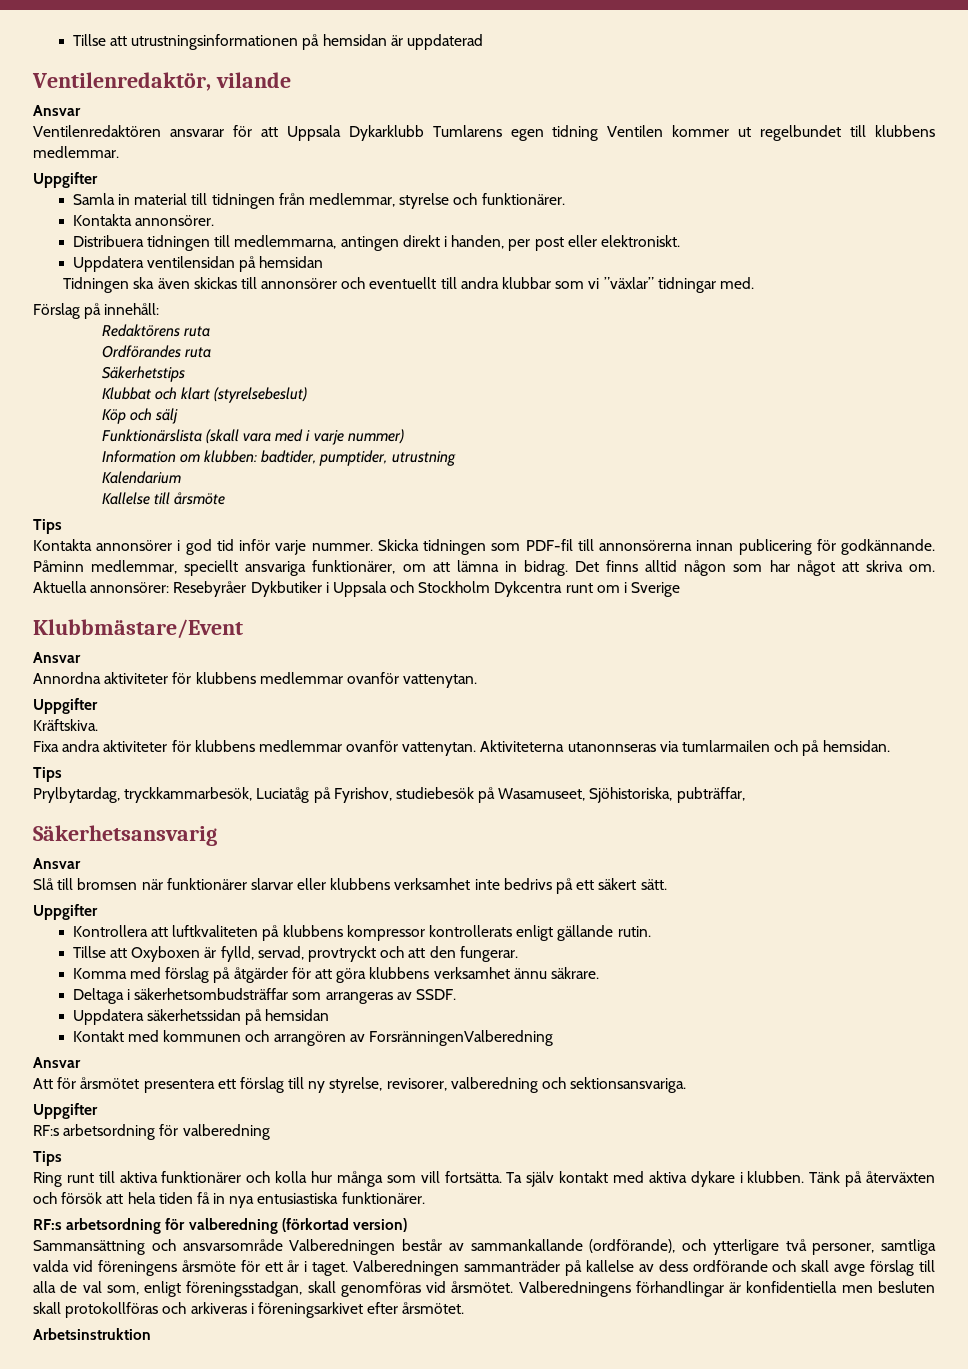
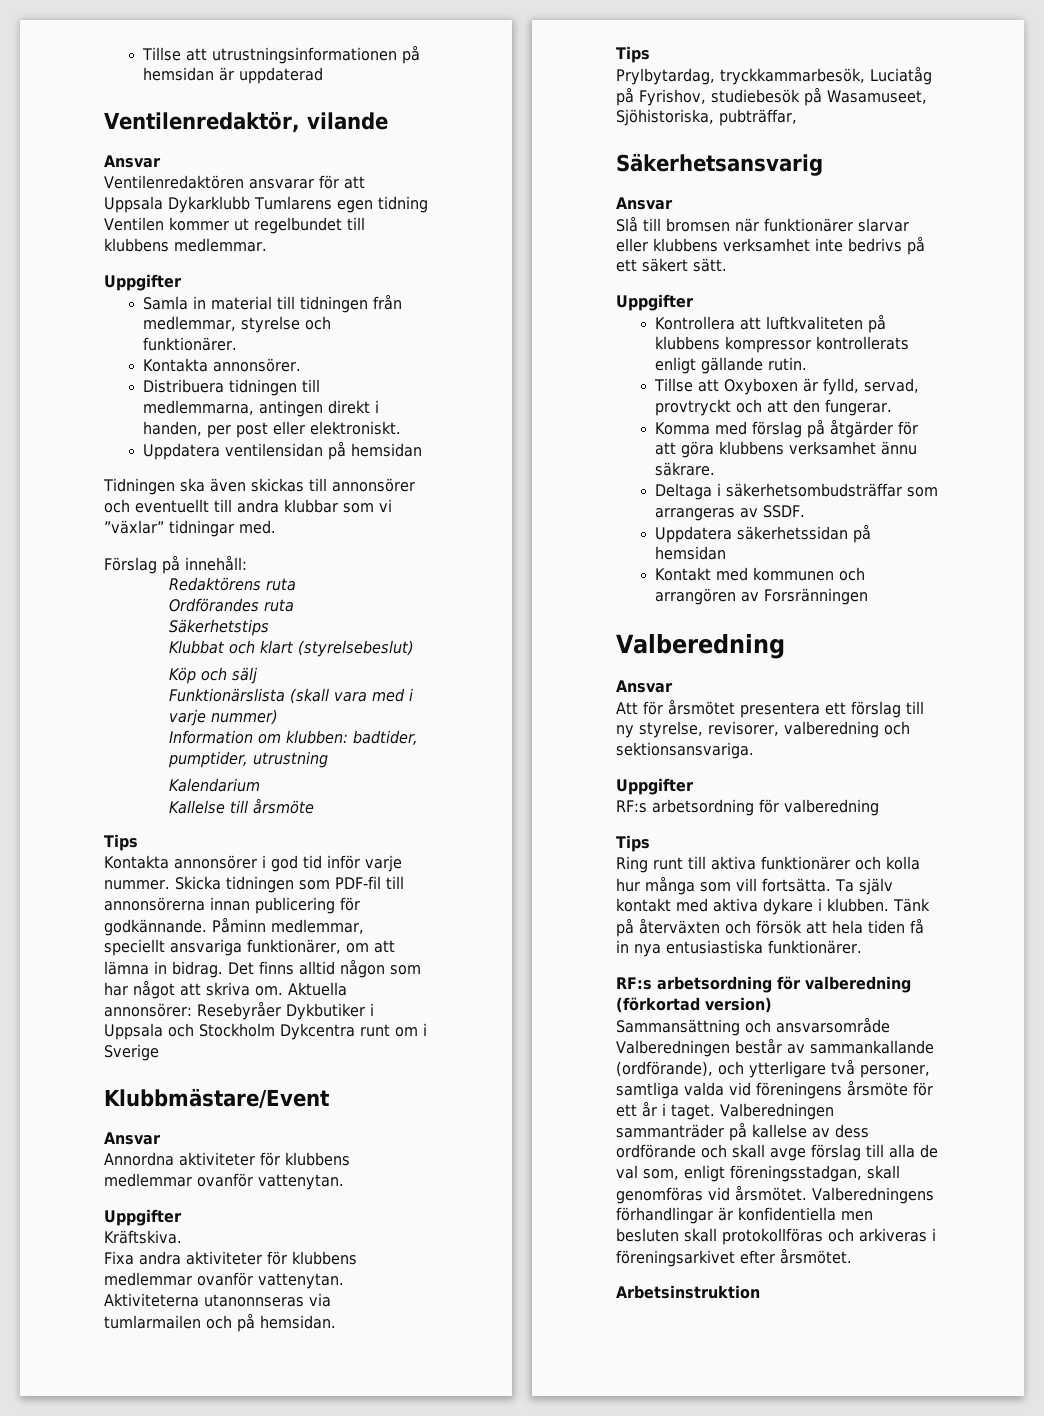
[369,1030,554,1046] ForsränningenValberedning -> [764,588,869,605] [616,634,785,659] Forsränningen // Valberedning

